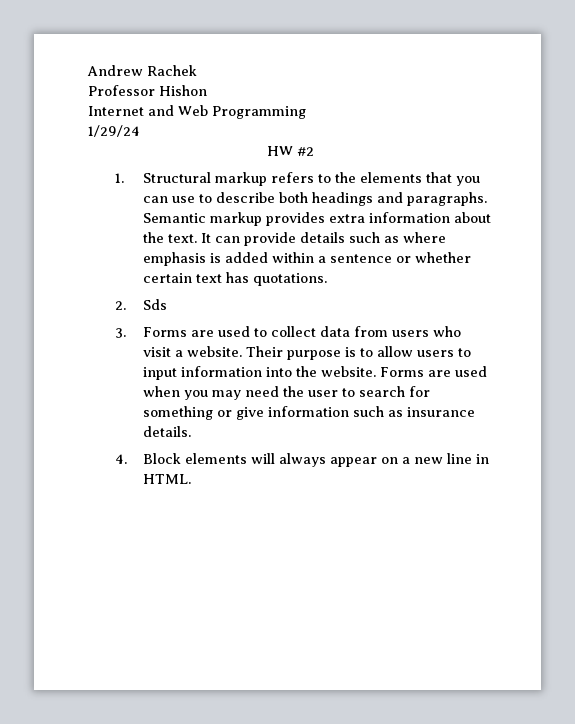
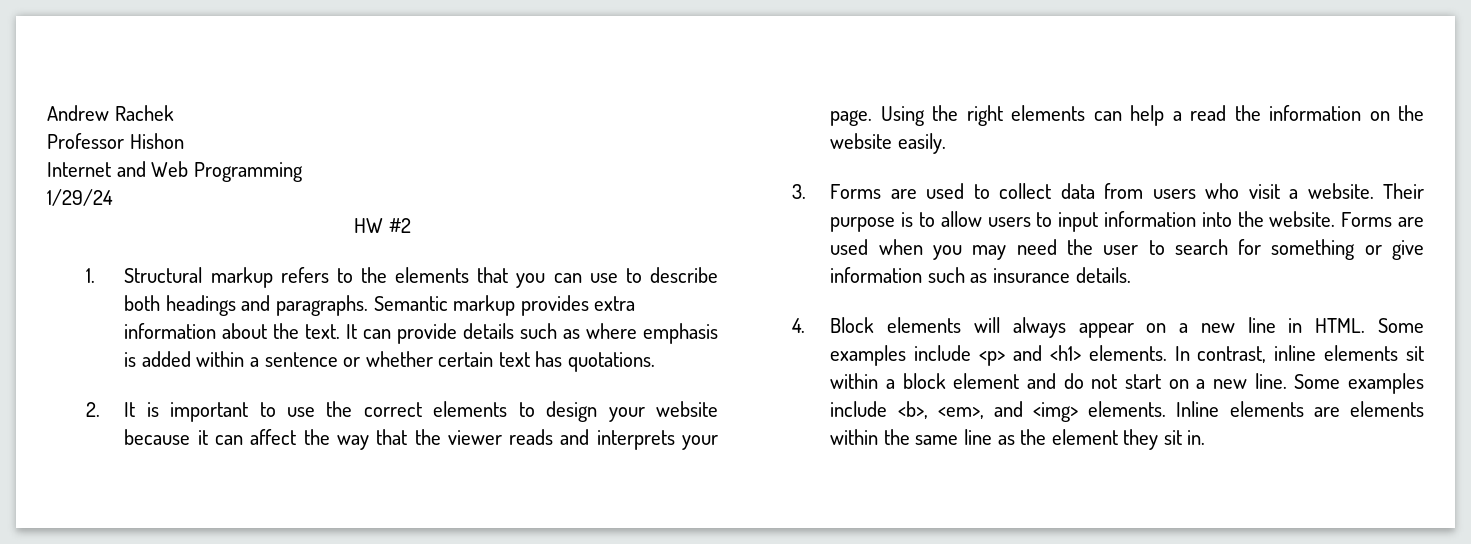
[142,299,167,310] Sds -> [124,401,718,422] [124,429,719,450] [830,105,1425,126] [830,133,946,154] It is important to use the correct elements to design your website because it can affect the way that the viewer reads and interprets your page. Using the right elements can help a read the information on the website easily.
(191, 479) none -> [1378,318,1424,333] [830,345,1424,366] [830,373,1424,394] [830,401,1425,422] [830,429,1206,450] Some examples include <p> and <h1> elements. In contrast, inline elements sit within a block element and do not start on a new line. Some examples include <b>, <em>, and <img> elements. Inline elements are elements within the same line as the element they sit in.

